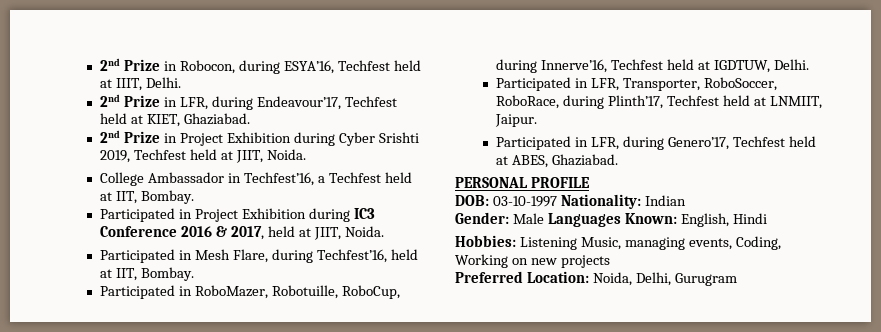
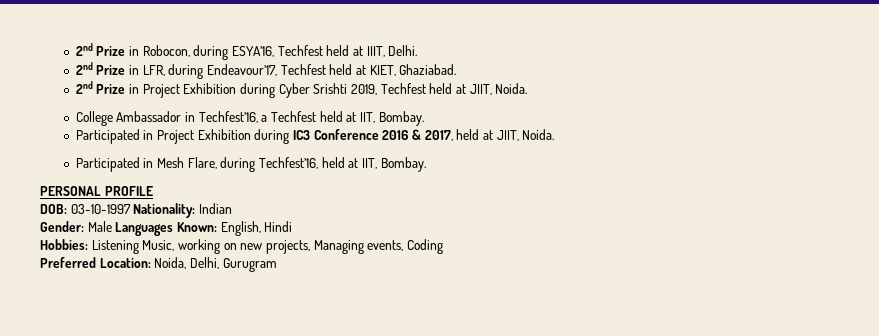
[100,285,401,299] [496,59,809,73] [496,77,778,91] [496,95,822,109] [495,114,538,127] [496,136,816,150] [496,154,619,168] // Participated in RoboMazer, Robotuille, RoboCup, during Innerve’16, Techfest held at IGDTUW, Delhi. // Participated in LFR, Transporter, RoboSoccer, RoboRace, during Plinth’17, Techfest held at LNMIIT, Jaipur. // Participated in LFR, during Genero’17, Techfest held at ABES, Ghaziabad. -> (426, 164) none
[624,236,781,250] [455,254,610,268] managing events, Coding, Working on new projects -> [177,239,443,254] working on new projects, Managing events, Coding

